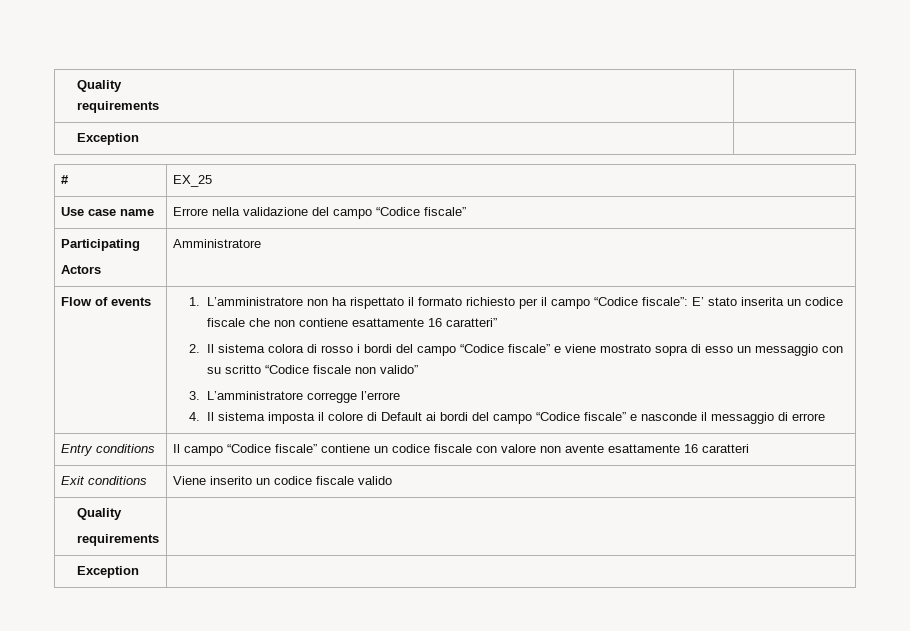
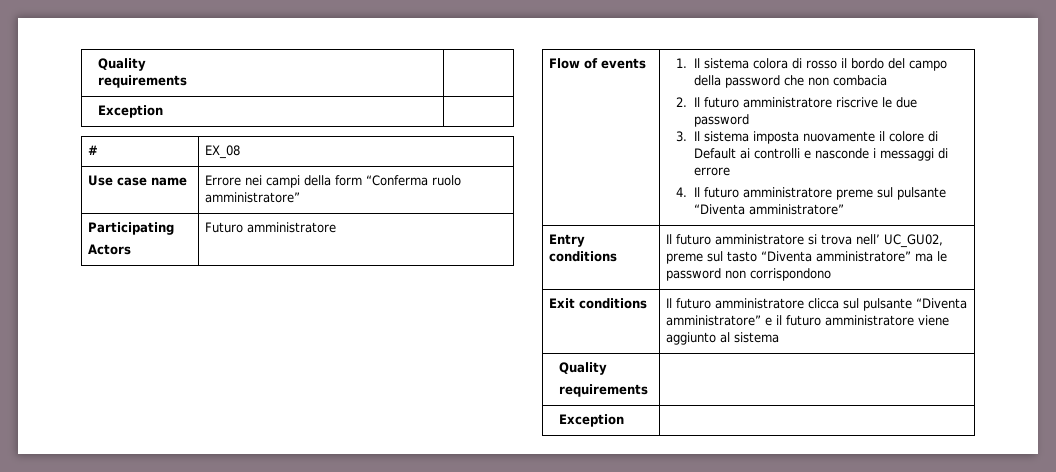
[172,175,212,187] EX_25 -> [205,145,241,159] EX_08
[211,207,466,219] nella validazione del campo “Codice fiscale” -> [245,175,462,188] [205,192,301,203] nei campi della form “Conferma ruolo amministratore”
[172,239,261,248] Amministratore -> [205,222,337,233] Futuro amministratore
[206,297,843,309] [206,318,497,327] [189,344,201,353] L’amministratore non ha rispettato il formato richiesto per il campo “Codice fiscale”: E’ stato inserita un codice fiscale che non contiene esattamente 16 caratteri” // 2. -> (688, 63) none
[356,344,843,356] [206,365,418,374] [189,391,400,403] [189,412,201,421] i bordi del campo “Codice fiscale” e viene mostrato sopra di esso un messaggio con su scritto “Codice fiscale non valido” // 3. L’amministratore corregge l’errore // 4. -> [840,58,947,71] [693,75,887,88] [676,97,917,108] [693,114,749,127] [676,131,688,142] il bordo del campo della password che non combacia // 2. Il futuro amministratore riscrive le due password // 3.
(315, 418) none -> [802,131,875,142] nuovamente
[439,412,825,424] [60,444,155,456] [172,444,749,456] [60,476,147,485] [172,476,392,485] bordi del campo “Codice fiscale” e nasconde il messaggio di errore // Entry conditions | Il campo “Codice fiscale” contiene un codice fiscale con valore non avente esattamente 16 caratteri // Exit conditions | Viene inserito un codice fiscale valido -> [753,148,948,161] [693,167,730,176] [676,187,946,200] [693,204,844,215] [549,234,586,247] [549,251,618,262] [666,234,944,248] [666,251,948,264] [666,268,832,281] [549,298,648,309] [666,298,968,311] [666,315,950,326] [666,332,780,345] controlli e nasconde i messaggi di errore // 4. Il futuro amministratore preme sul pulsante “Diventa amministratore” // Entry conditions | Il futuro amministratore si trova nell’ UC_GU02, preme sul tasto “Diventa amministratore” ma le password non corrispondono // Exit conditions | Il futuro amministratore clicca sul pulsante “Diventa amministratore” e il futuro amministratore viene aggiunto al sistema

